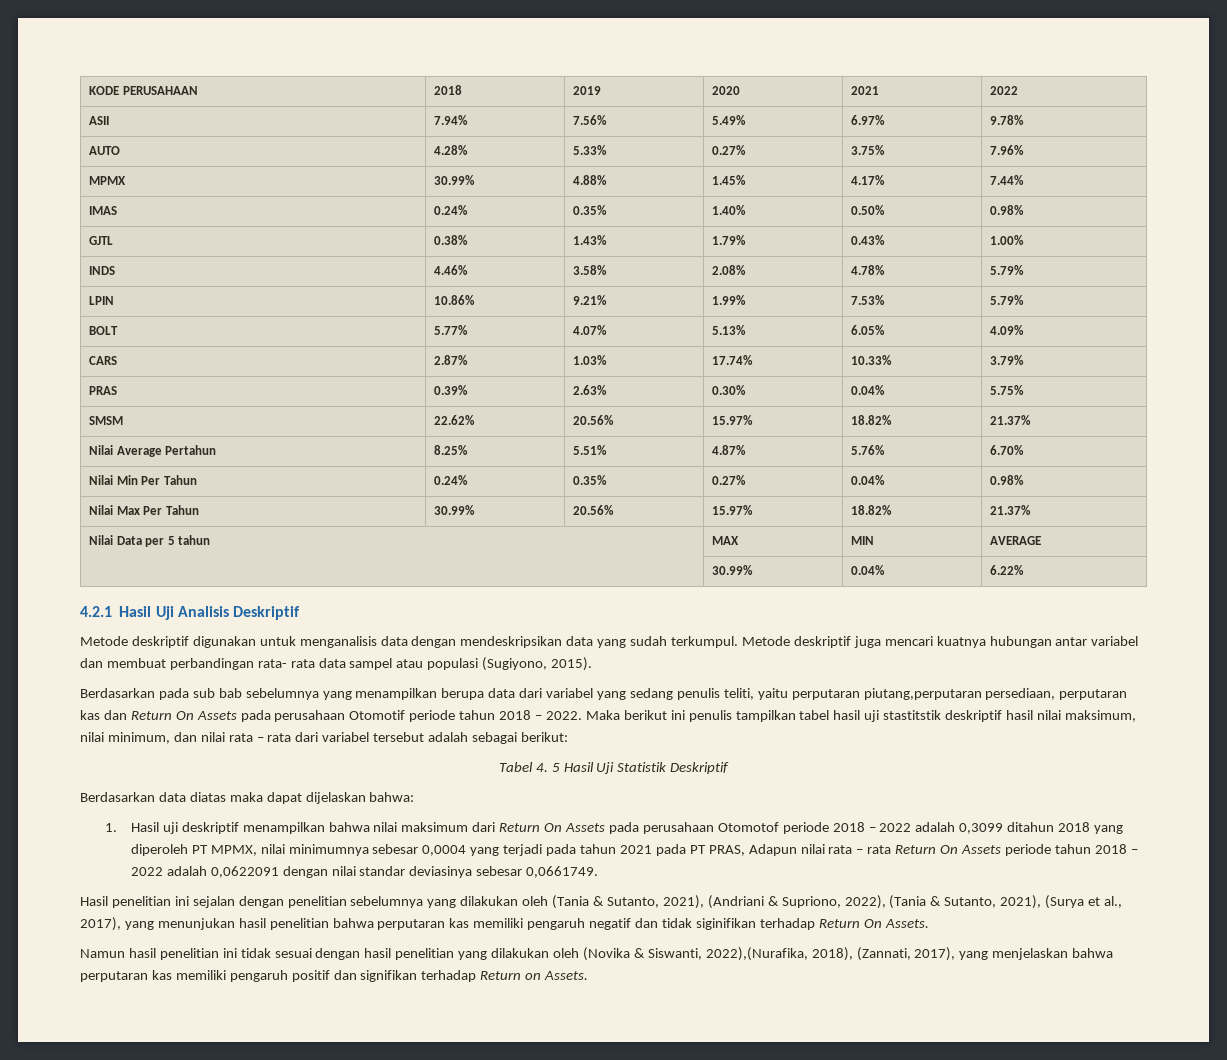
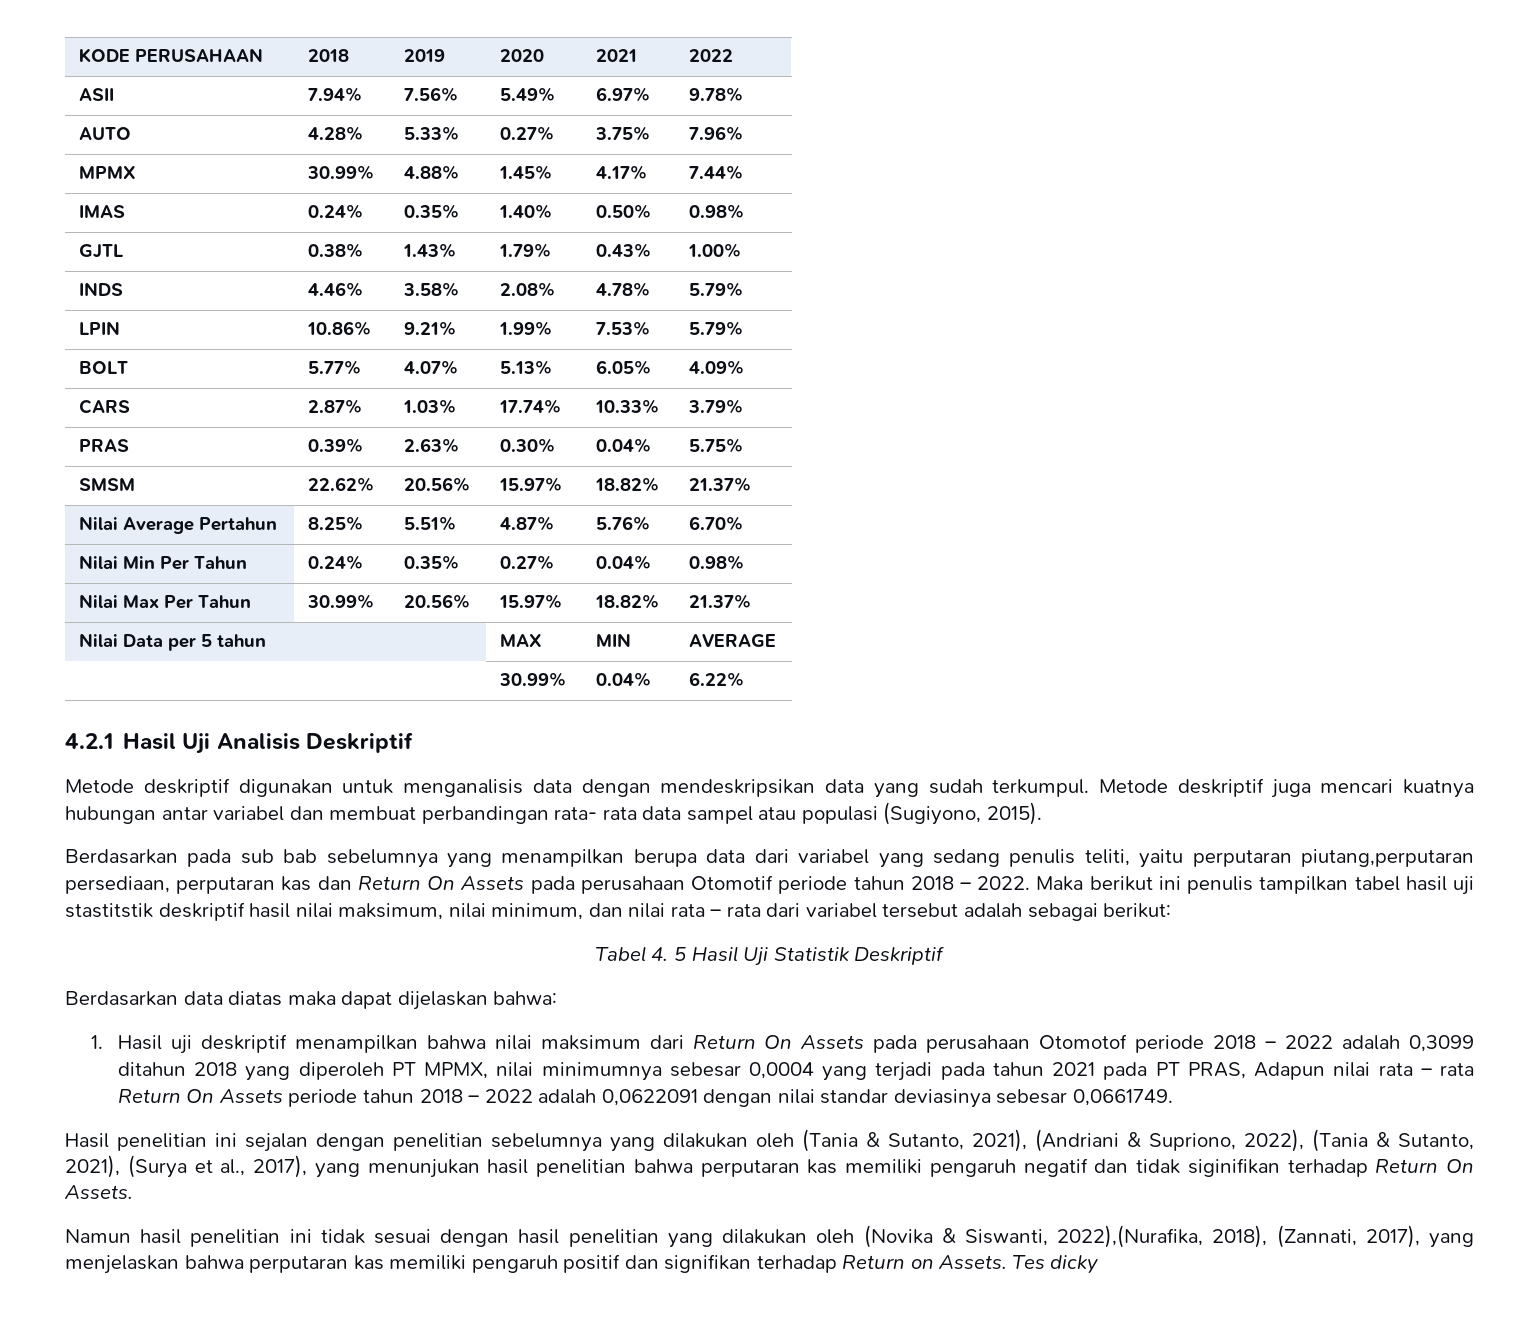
(589, 975) none -> [1012,1255,1099,1274] Tes dicky

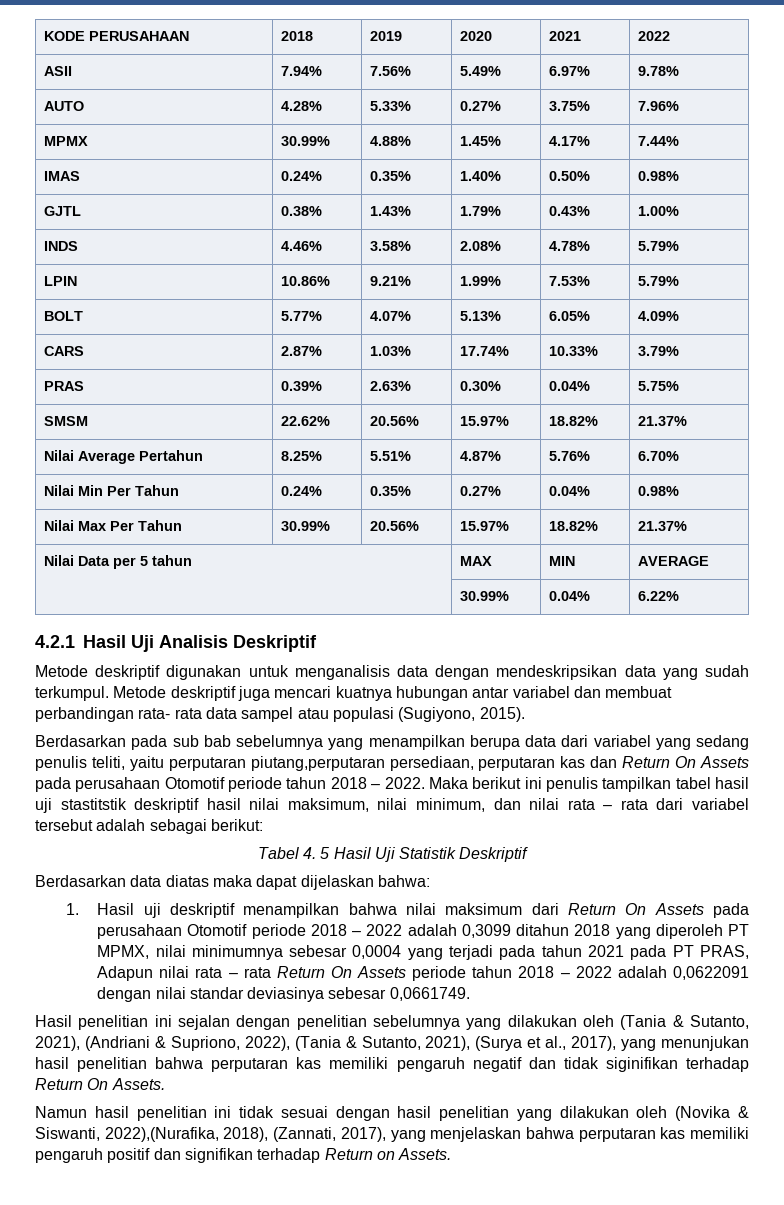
[1039,1034,1128,1049] Otomotof -> [187,924,248,936] Otomotif
[1012,1255,1099,1274] Tes dicky -> (452, 1154) none

